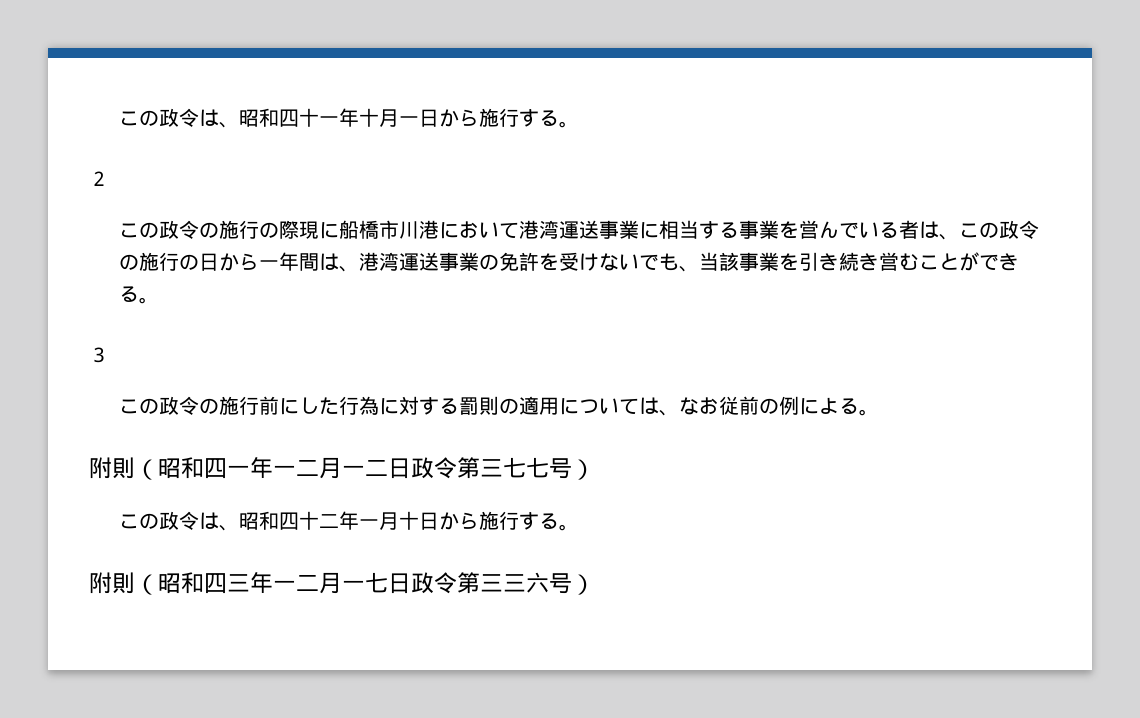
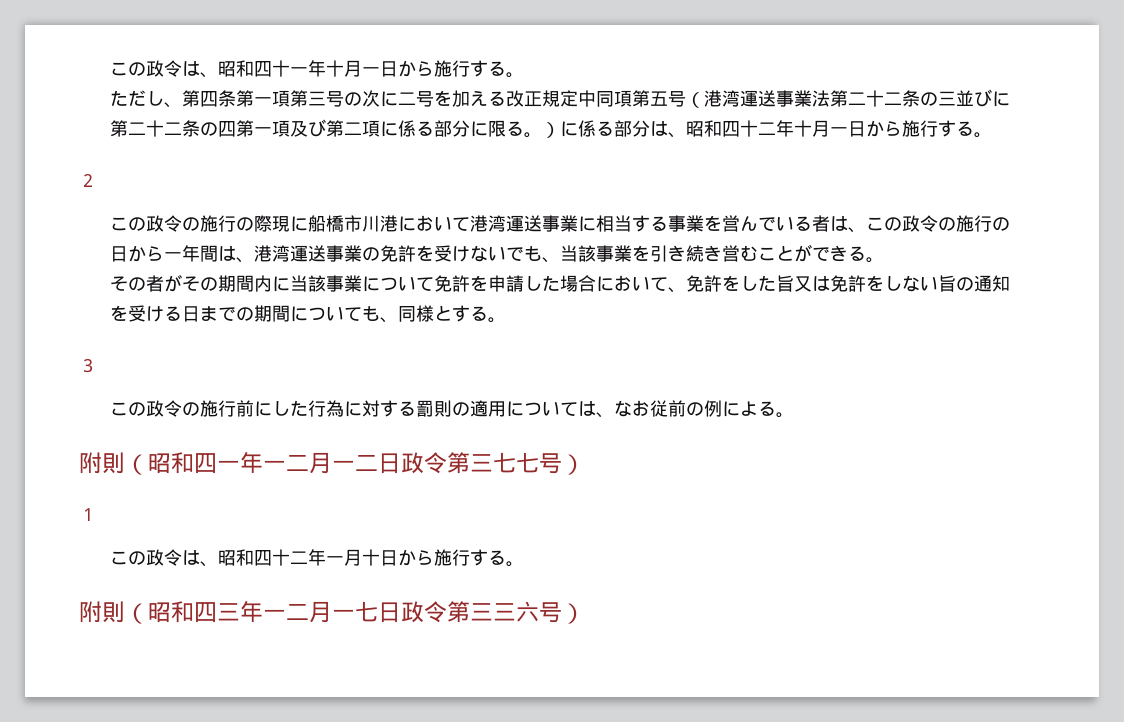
(580, 124) none -> [110,89,1011,108] [110,119,993,138] // ただし、第四条第一項第三号の次に二号を加える改正規定中同項第五号（港湾運送事業法第二十二条の三並びに第二十二条の四第一項及び第二項に係る部分に限る。）に係る部分は、昭和四十二年十月一日から施行する。
(160, 300) none -> [110,274,1011,293] [110,305,507,323] // その者がその期間内に当該事業について免許を申請した場合において、免許をした旨又は免許をしない旨の通知を受ける日までの期間についても、同様とする。
(595, 469) none -> [79,508,97,521] // １

